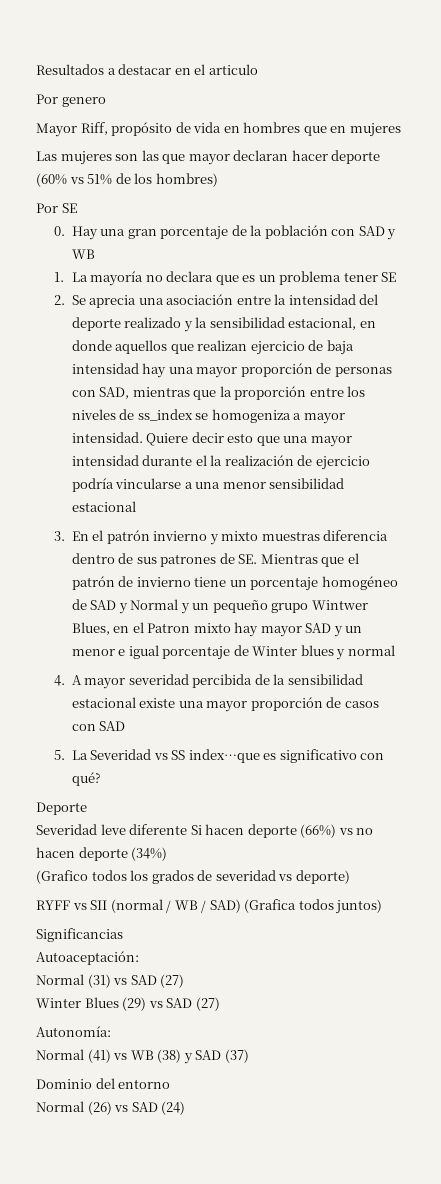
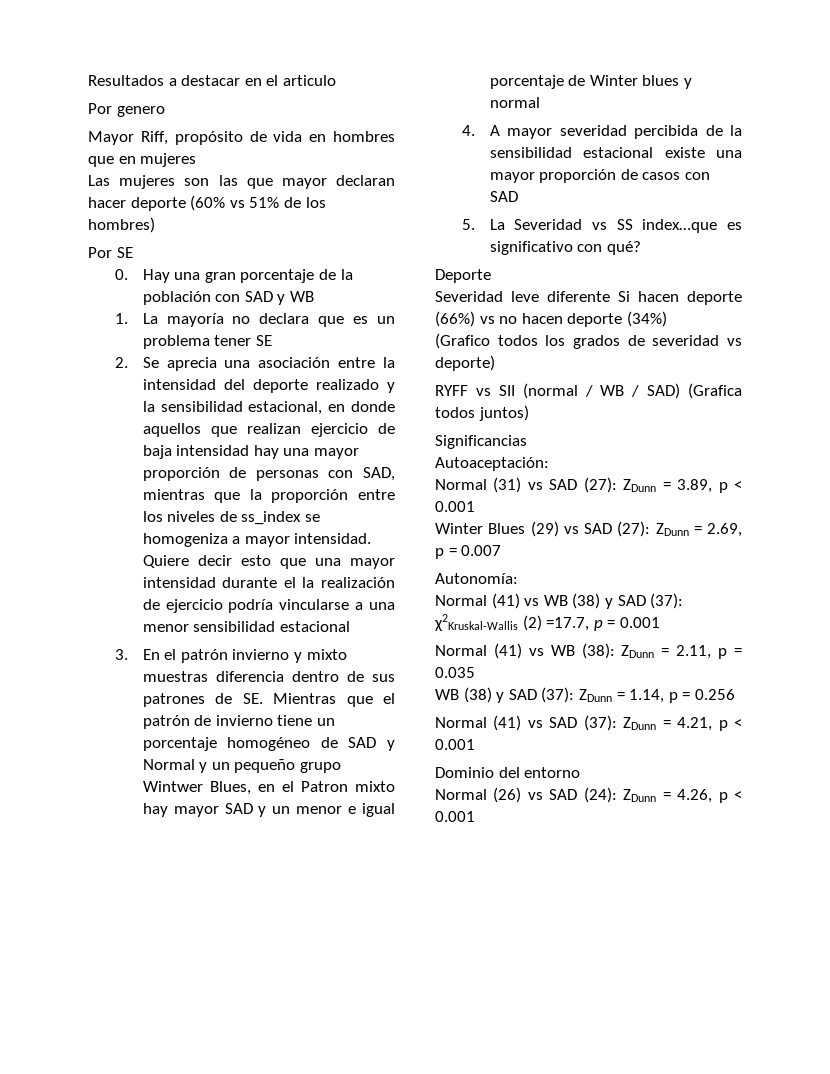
[160,974,185,988] (27) -> [583,477,742,493] [435,501,475,512] (27): ZDunn = 3.89, p < 0.001
[195,997,220,1011] (27) -> [617,521,742,537] [435,545,502,559] (27): ZDunn = 2.69, p = 0.007
[224,1049,249,1063] (37) -> [650,593,684,609] [434,614,660,631] [435,643,742,659] [435,667,475,678] [435,687,735,703] [435,715,742,731] [435,739,475,750] (37): χ2Kruskal-Wallis (2) =17.7, p = 0.001 // Normal (41) vs WB (38): ZDunn = 2.11, p = 0.035 // WB (38) y SAD (37): ZDunn = 1.14, p = 0.256 // Normal (41) vs SAD (37): ZDunn = 4.21, p < 0.001
[161,1101,186,1115] (24) -> [583,787,742,803] [435,811,475,822] (24): ZDunn = 4.26, p < 0.001

